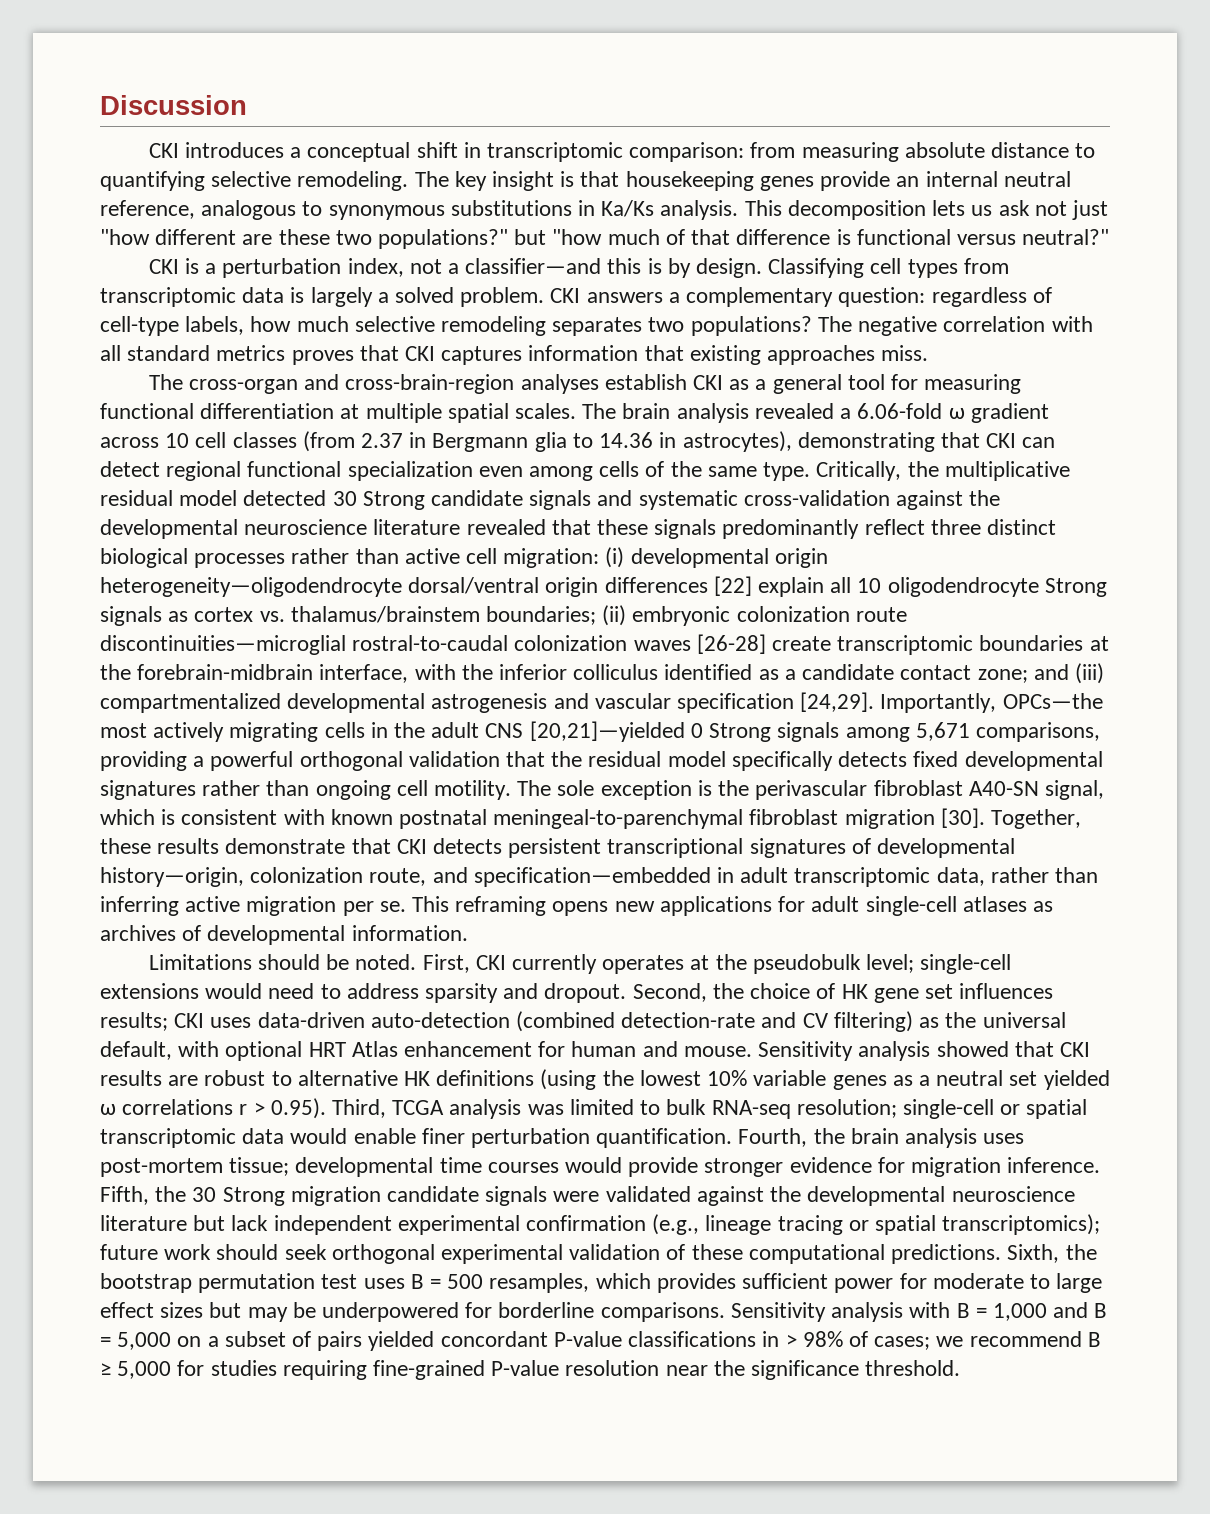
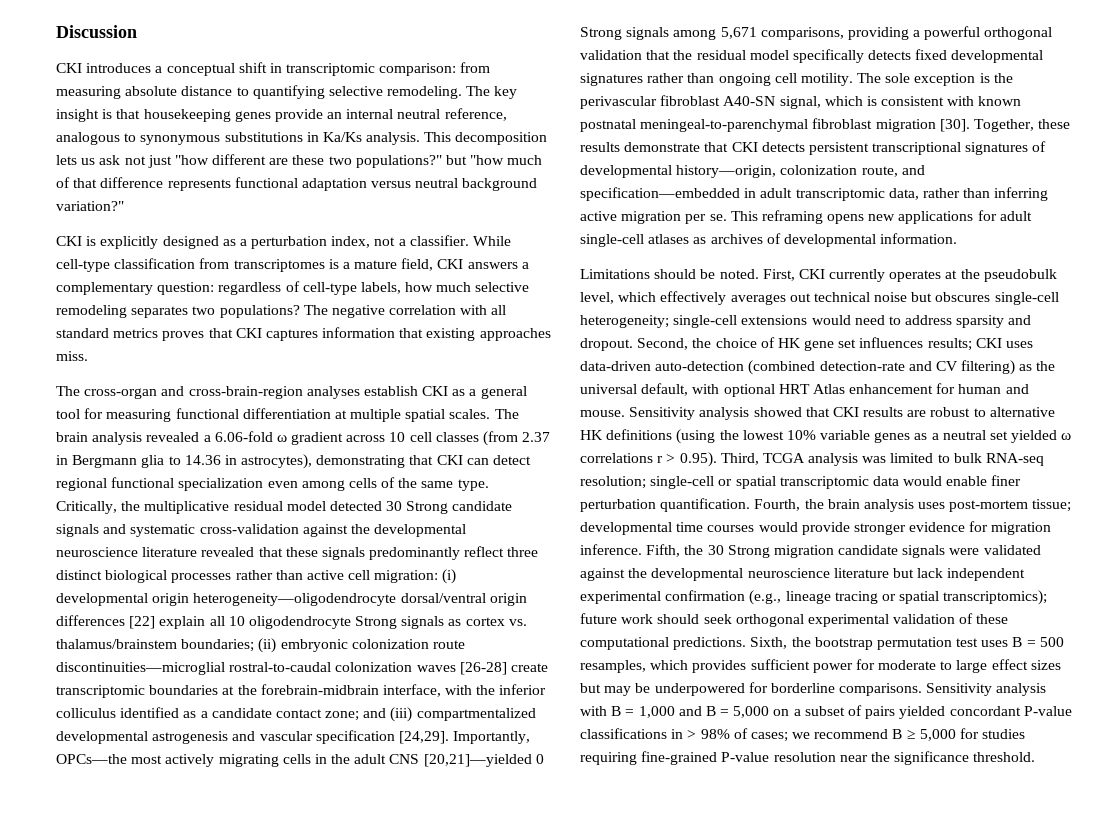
[836,229,1110,245] is functional versus neutral?" -> [167,177,538,191] [56,201,124,211] represents functional adaptation versus neutral background variation?"
(199, 266) none -> [100,236,236,249] explicitly designed as
[465,258,1009,278] [100,287,545,307] classifier—and this is by design. Classifying cell types from transcriptomic data is largely a solved problem. -> [409,235,512,246] [56,258,434,272] classifier. While cell-type classification from transcriptomes is a mature field,
[865,954,914,973] level; -> [580,291,1059,305] [580,315,669,328] level, which effectively averages out technical noise but obscures single-cell heterogeneity;

